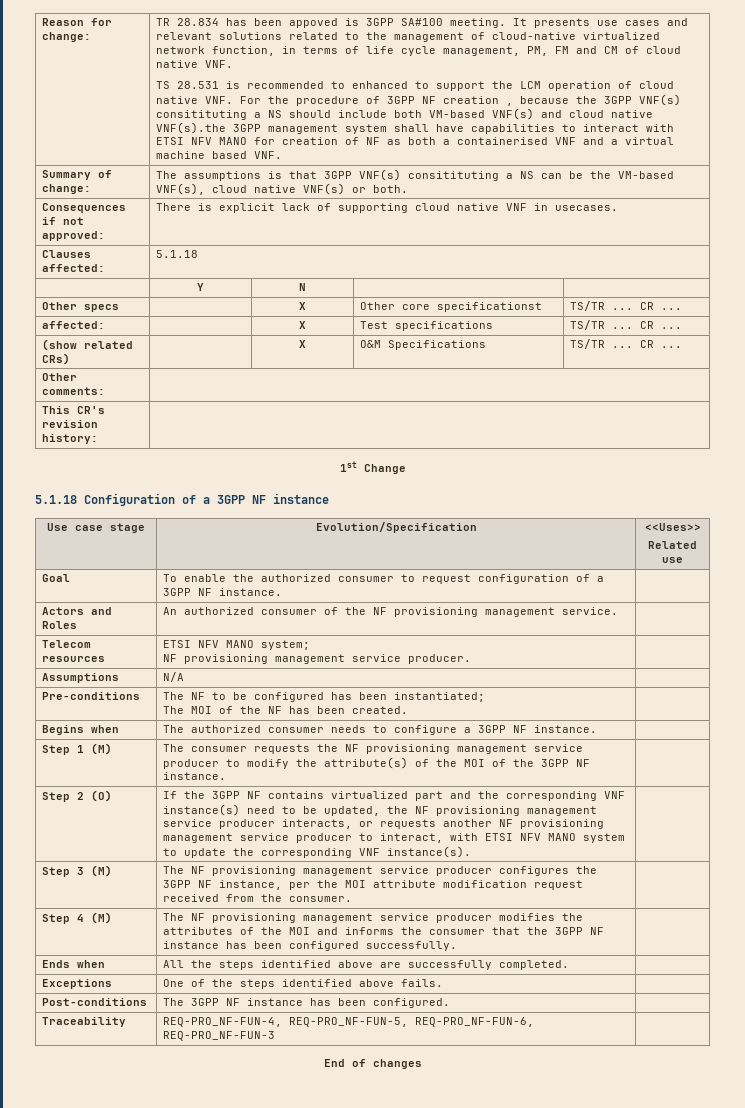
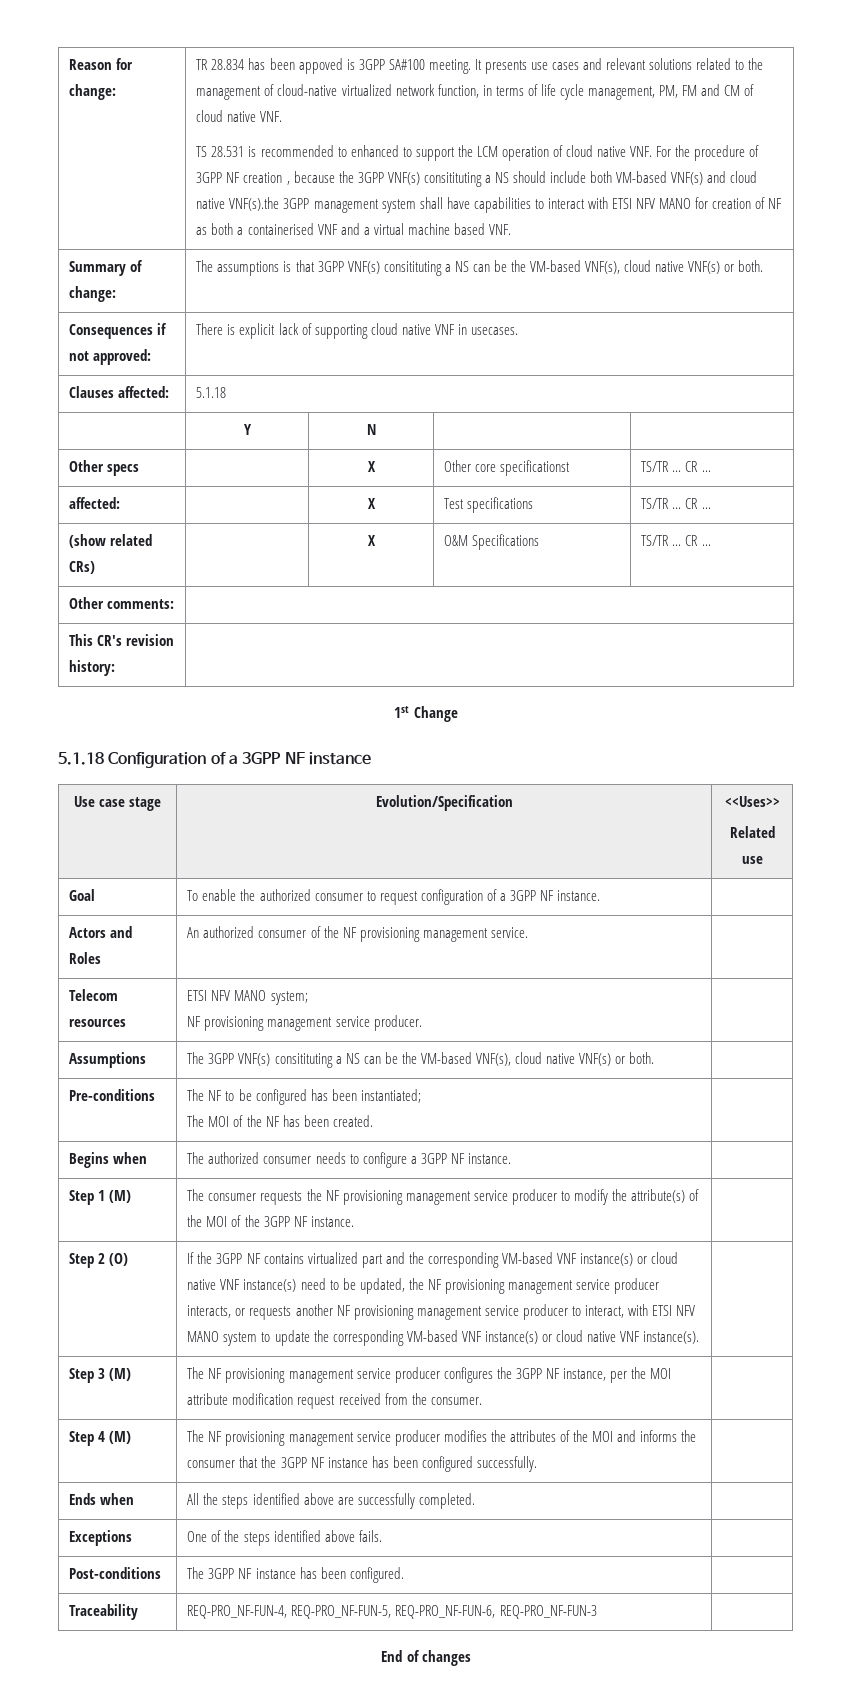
[162,672,184,682] N/A -> [187,1052,655,1068] The 3GPP VNF(s) consitituting a NS can be the VM-based VNF(s), cloud native VNF(s) or both.
(597, 796) none -> [501,1252,679,1266] [187,1279,217,1290] VM-based VNF instance(s) or cloud native
(352, 853) none -> [406,1330,616,1344] VM-based VNF instance(s) or cloud native

